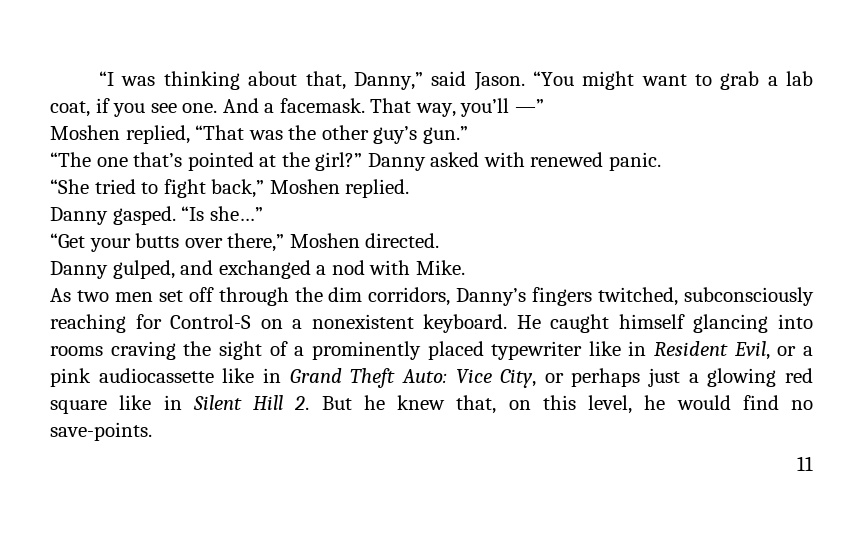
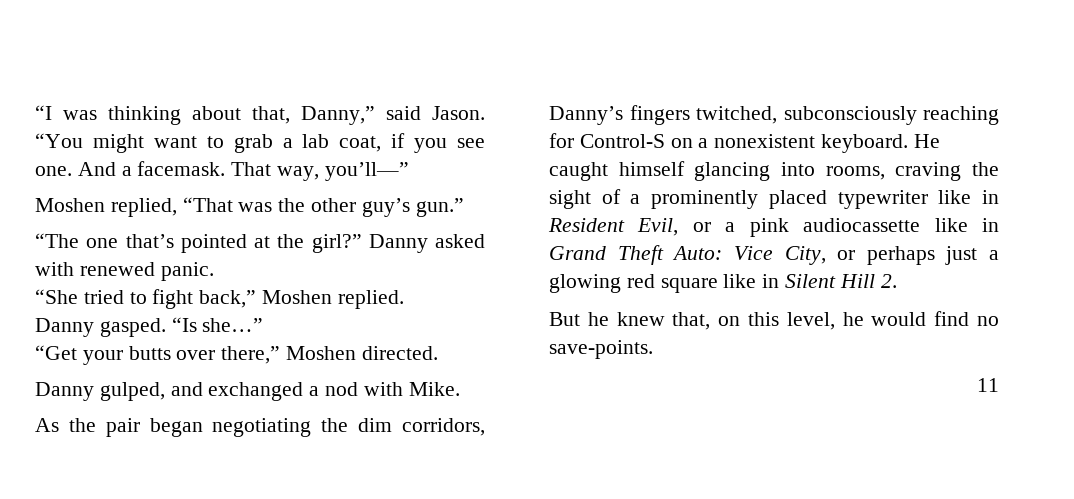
[460,98,544,117] you’ll —” -> [324,162,409,181] you’ll—”
[76,287,289,306] two men set off through -> [68,418,312,437] the pair began negotiating
[50,346,103,356] rooms -> [825,166,885,180] rooms,
(310, 403) none -> (897, 281) //

